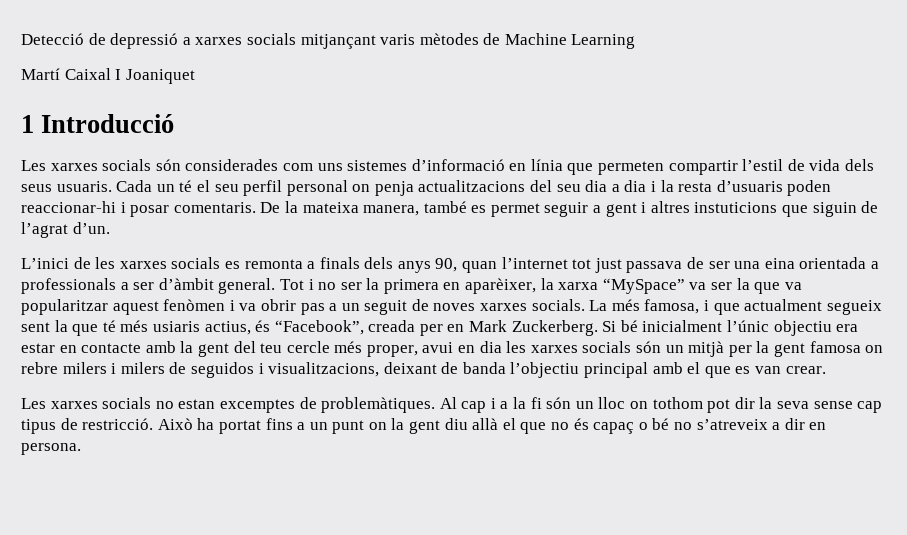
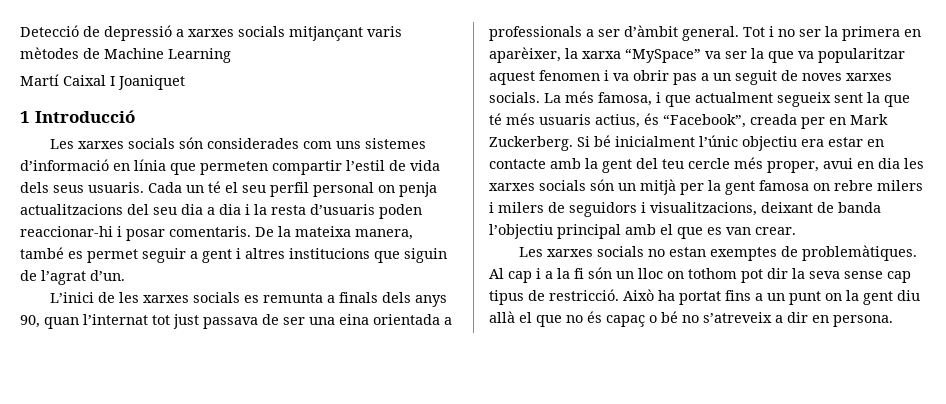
[694,202,778,213] instuticions -> [289,248,370,259] institucions
[244,259,303,269] remonta -> [262,293,323,303] remunta
[501,257,568,269] l’internet -> [83,314,148,325] l’internat
[163,299,226,311] fenòmen -> [539,70,600,81] fenomen
[152,321,200,332] usiaris -> [539,114,591,125] usuaris
[190,362,254,378] seguidos -> [569,202,637,217] seguidors
[219,399,295,413] excemptes -> [709,247,777,261] exemptes

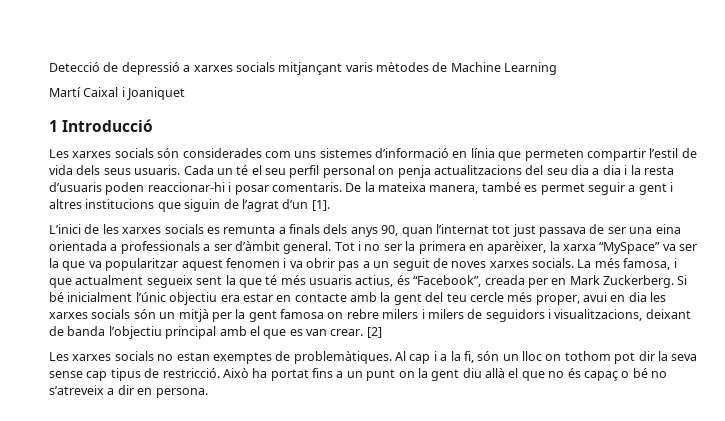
[110,76,115,86] I -> [121,87,125,97] i
[90,270,125,281] d’un. -> [282,199,330,211] d’un [1].
(796, 231) none -> [366,327,382,338] [2]
[574,268,584,279] fi -> [463,351,474,363] fi,

